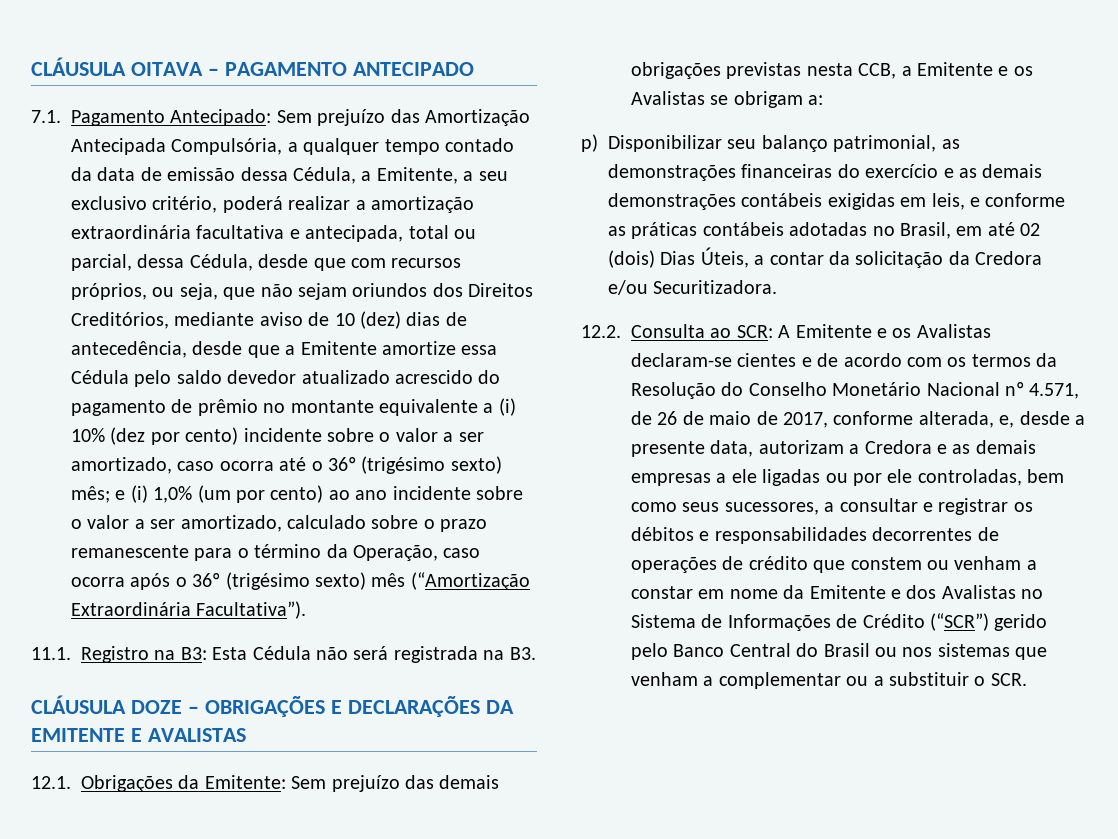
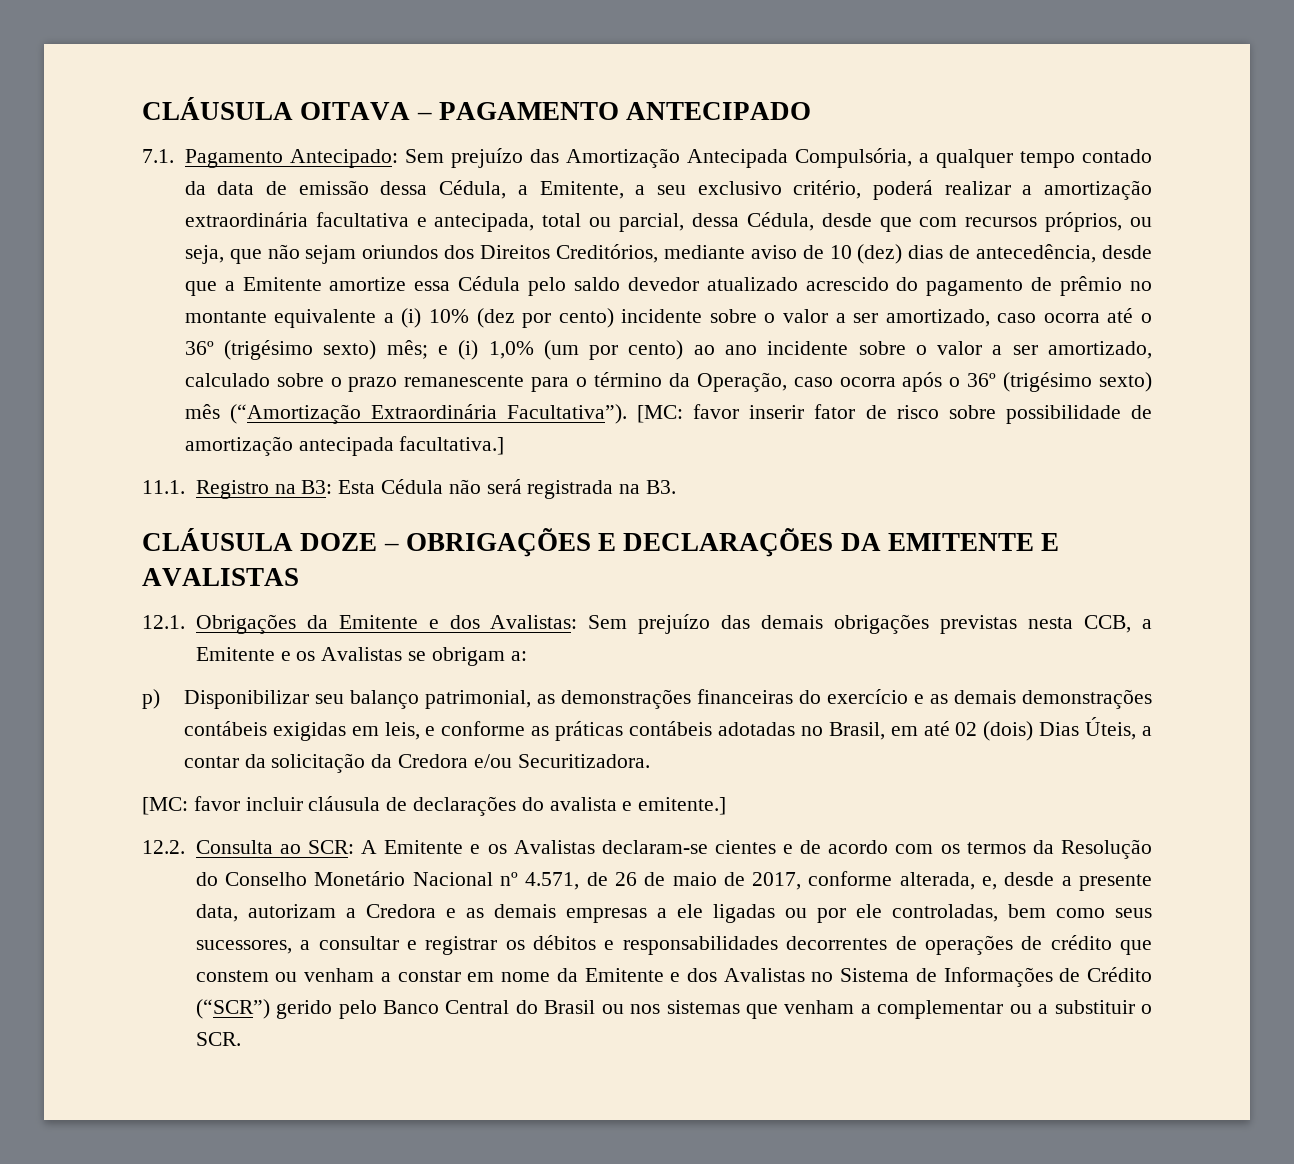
(307, 610) none -> [637,404,1152,424] [184,436,505,456] [MC: favor inserir fator de risco sobre possibilidade de amortização antecipada facultativa.]
[204,775,286,789] Emitente: -> [338,615,578,629] Emitente e dos Avalistas:
(778, 287) none -> [142,796,727,816] // [MC: favor incluir cláusula de declarações do avalista e emitente.]

